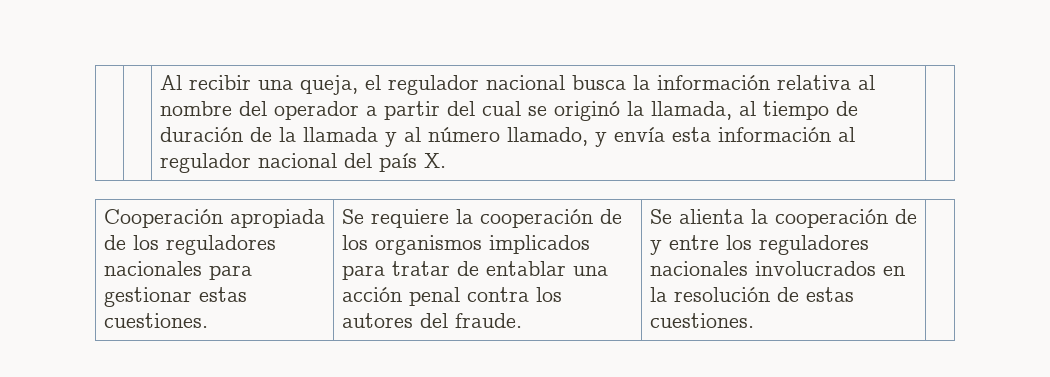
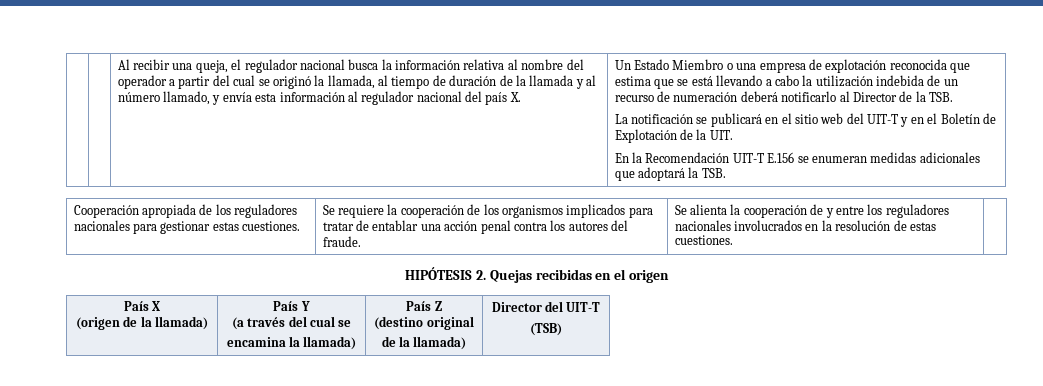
(446, 160) none -> [614,59,971,73] [614,75,958,89] [614,91,954,102] [614,113,996,127] [614,129,733,143] [614,152,980,163] [614,167,726,181] Un Estado Miembro o una empresa de explotación reconocida que estima que se está llevando a cabo la utilización indebida de un recurso de numeración deberá notificarlo al Director de la TSB. // La notificación se publicará en el sitio web del UIT-T y en el Boletín de Explotación de la UIT. // En la Recomendación UIT-T E.156 se enumeran medidas adicionales que adoptará la TSB.
(754, 320) none -> [405,267,669,283] [123,301,161,311] [75,316,209,330] [273,301,310,311] [231,316,352,330] [226,336,357,350] [406,301,442,311] [374,316,474,330] [381,336,467,350] [491,301,601,312] [530,323,562,336] // HIPÓTESIS 2. Quejas recibidas en el origen // País X // (origen de la llamada) | País Y // (a través del cual se // encamina la llamada) | País Z // (destino original // de la llamada) | Director del UIT-T // (TSB)

